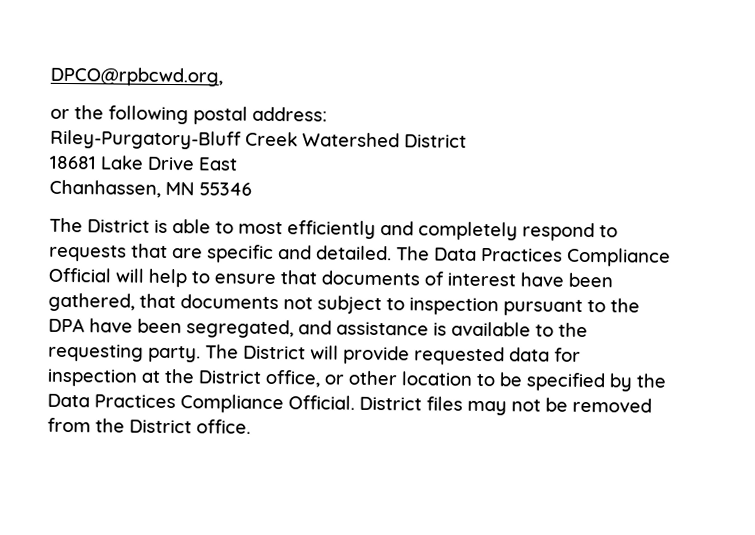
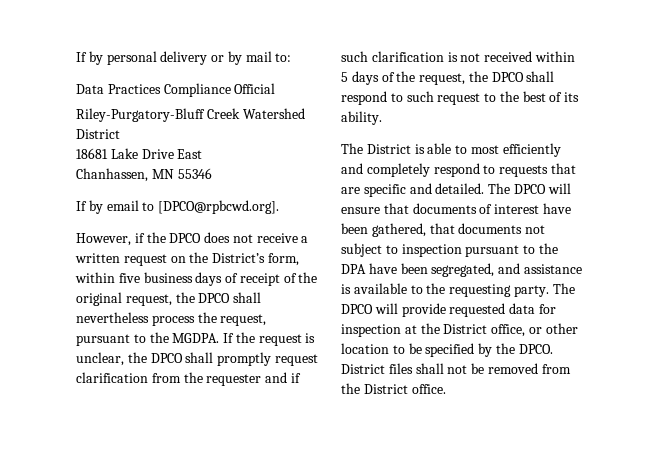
[50,66,223,87] [50,105,327,125] DPCO@rpbcwd.org, // or the following postal address: -> [76,51,292,65] [76,83,276,97] If by personal delivery or by mail to: // Data Practices Compliance Official
(252, 189) none -> [76,200,280,214] [76,232,309,246] [75,252,299,266] [75,272,318,286] [76,292,262,306] [76,312,267,326] [76,332,316,346] [76,352,318,366] [76,372,301,386] [341,51,575,62] [341,71,555,85] [341,91,580,105] [341,111,382,125] // If by email to [DPCO@rpbcwd.org]. // However, if the DPCO does not receive a written request on the District’s form, within five business days of receipt of the original request, the DPCO shall nevertheless process the request, pursuant to the MGDPA. If the request is unclear, the DPCO shall promptly request clarification from the requester and if such clarification is not received within 5 days of the request, the DPCO shall respond to such request to the best of its ability.
[434,247,671,267] [48,267,210,288] Data Practices Compliance Official will help to -> [513,183,571,194] DPCO will
[243,345,306,360] District -> [341,304,373,314] DPCO
[47,393,355,414] Data Practices Compliance Official. -> [518,344,553,354] DPCO.
[467,400,507,416] may -> [415,363,444,374] shall

